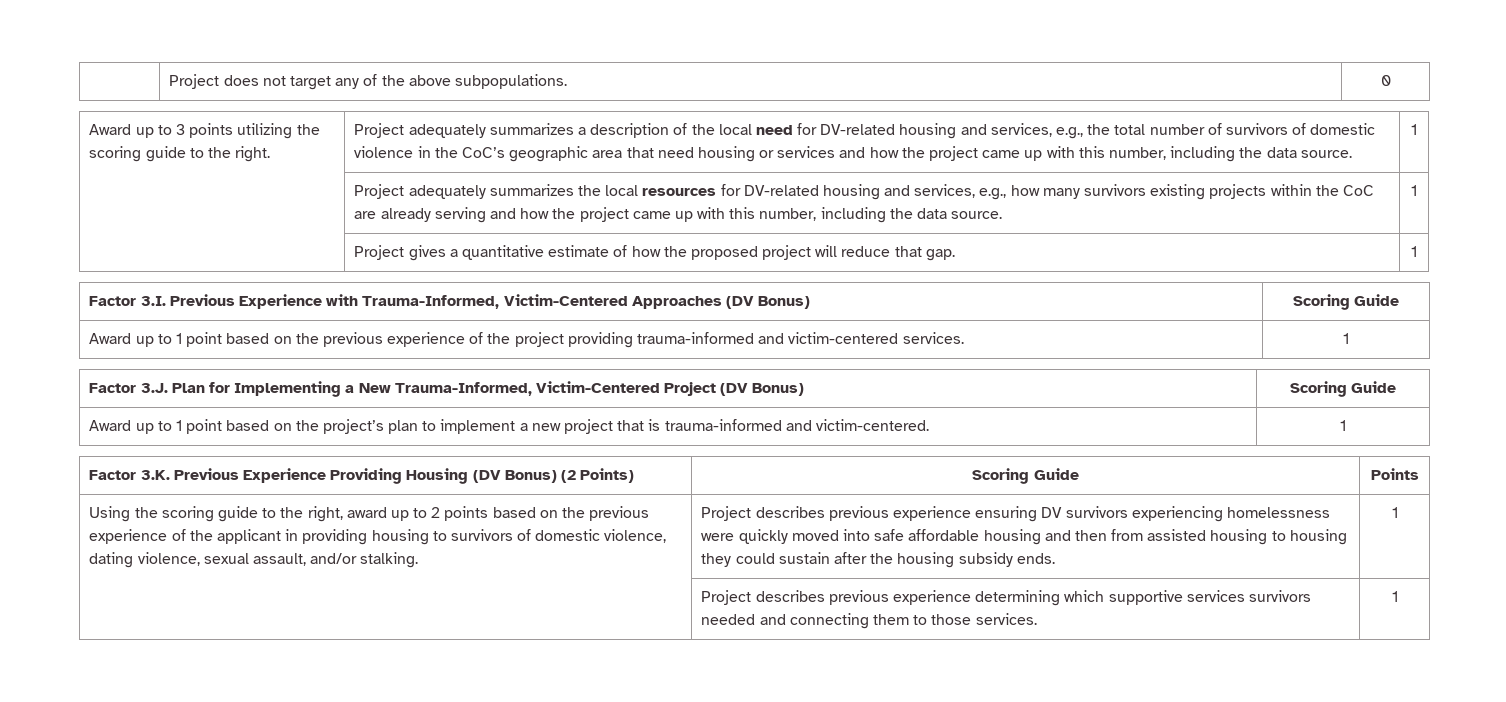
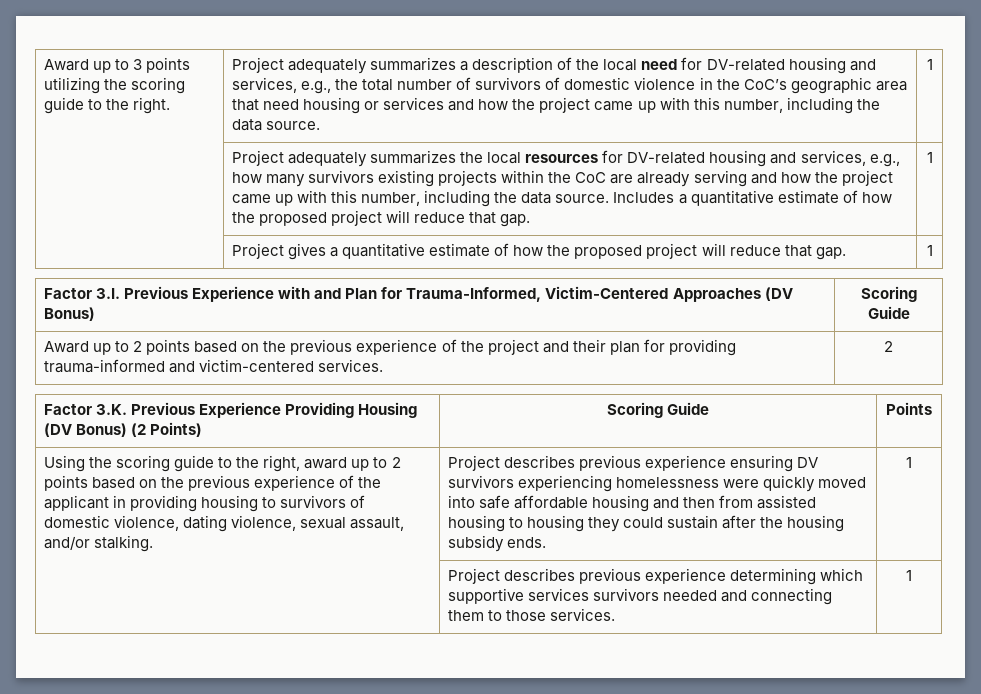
[169,74,567,90] [1380,75,1391,86] | Project does not target any of the above subpopulations. | 0 // -> (44, 65) none
(1003, 215) none -> [613,190,892,206] [232,210,531,227] Includes a quantitative estimate of how the proposed project will reduce that gap.
(359, 300) none -> [314,287,403,299] and Plan for
[175,332,223,347] 1 point -> [133,339,191,355] 2 points
(564, 339) none -> [542,339,665,355] and their plan for
[1343,333,1349,344] [89,381,805,397] [1289,381,1397,397] [89,419,929,434] [1340,420,1346,431] 1 // Factor 3.J. Plan for Implementing a New Trauma-Informed, Victim-Centered Project (DV Bonus) | Scoring Guide // Award up to 1 point based on the project’s plan to implement a new project that is trauma-informed and victim-centered. | 1 -> [884,341,893,352] 2

